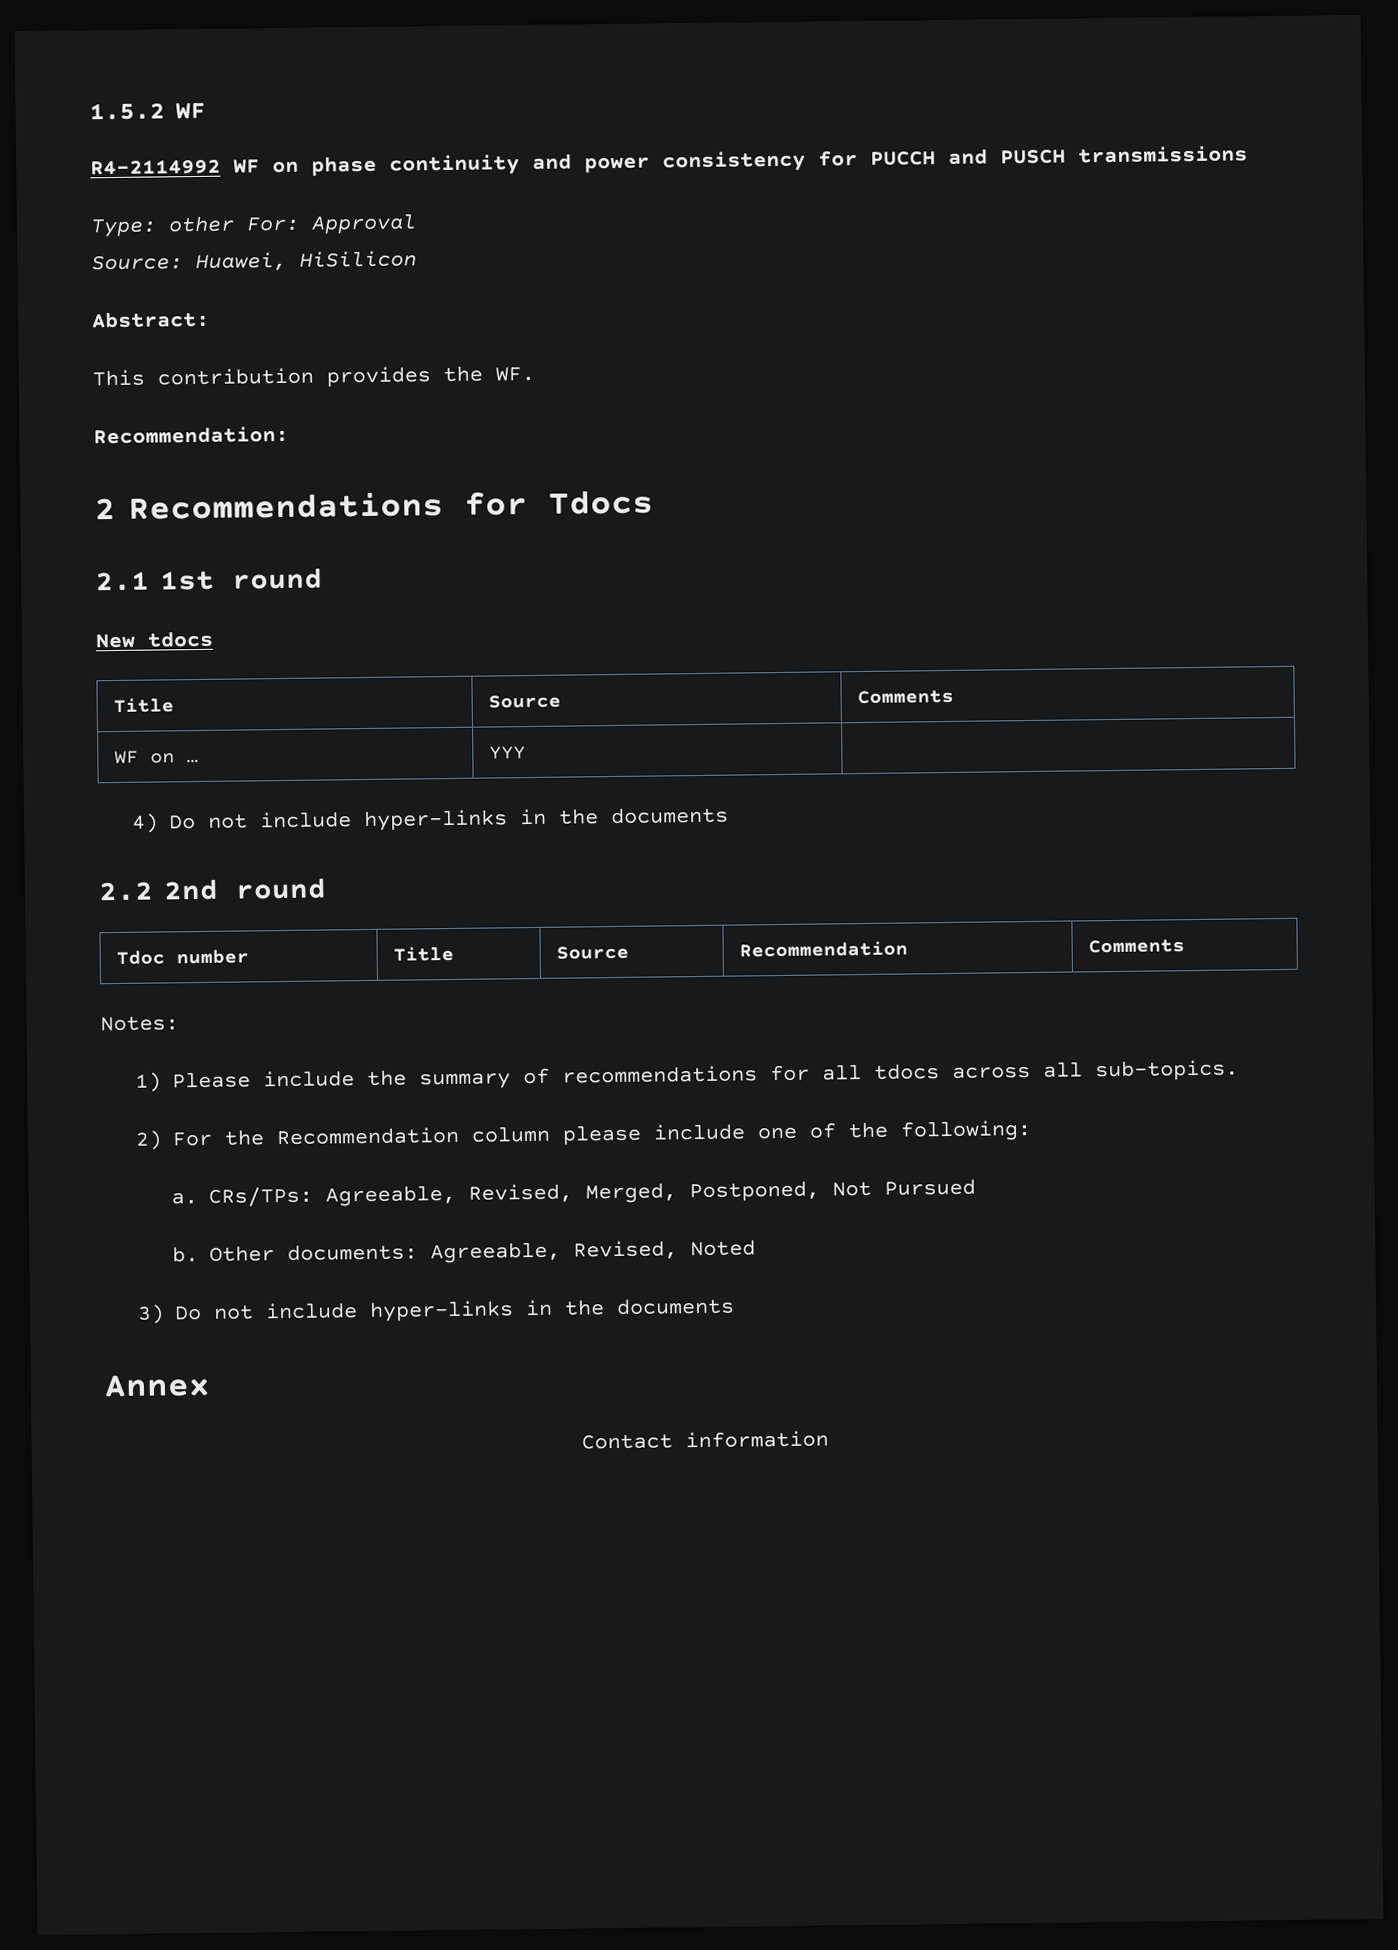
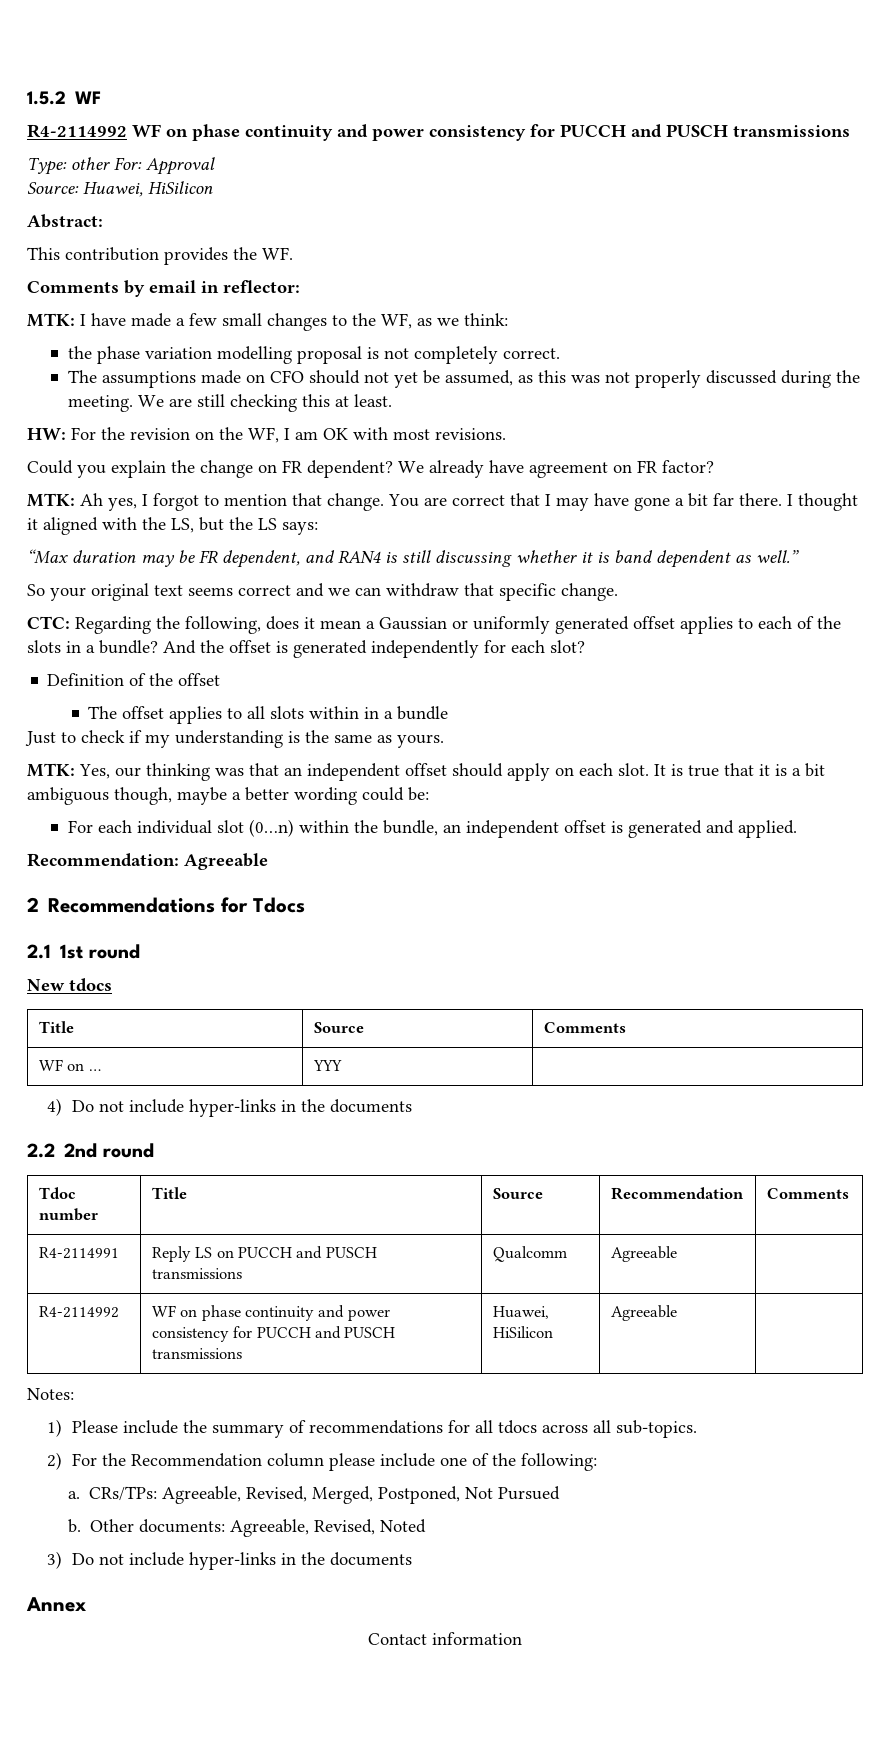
(535, 374) none -> [27,280,300,297] [27,313,508,331] [67,346,560,364] [67,370,860,388] [67,394,392,412] [27,427,506,443] [27,460,714,478] [27,493,858,511] [27,517,318,535] [27,549,799,568] [27,583,618,601] [27,616,841,634] [27,640,585,658] [47,673,221,686] [88,706,449,724] [25,730,444,748] [27,763,825,781] [27,787,429,805] [67,819,797,838] // Comments by email in reflector: // MTK: I have made a few small changes to the WF, as we think: // the phase variation modelling proposal is not completely correct. // The assumptions made on CFO should not yet be assumed, as this was not properly discussed during the meeting. We are still checking this at least. // HW: For the revision on the WF, I am OK with most revisions. // Could you explain the change on FR dependent? We already have agreement on FR factor? // MTK: Ah yes, I forgot to mention that change. You are correct that I may have gone a bit far there. I thought it aligned with the LS, but the LS says: // “Max duration may be FR dependent, and RAN4 is still discussing whether it is band dependent as well.” // So your original text seems correct and we can withdraw that specific change. // CTC: Regarding the following, does it mean a Gaussian or uniformly generated offset applies to each of the slots in a bundle? And the offset is generated independently for each slot? // Definition of the offset // The offset applies to all slots within in a bundle // Just to check if my understanding is the same as yours. // MTK: Yes, our thinking was that an independent offset should apply on each slot. It is true that it is a bit ambiguous though, maybe a better wording could be: // For each individual slot (0…n) within the bundle, an independent offset is generated and applied.
(289, 435) none -> [184,853,268,870] Agreeable
(1185, 946) none -> [38,1247,119,1259] [151,1246,377,1262] [151,1268,242,1279] [492,1246,567,1262] [610,1246,677,1262] [38,1306,119,1318] [151,1305,390,1321] [151,1326,396,1342] [151,1348,242,1359] [492,1306,549,1319] [492,1326,553,1338] [610,1305,677,1321] // R4-2114991 | Reply LS on PUCCH and PUSCH transmissions | Qualcomm | Agreeable | // R4-2114992 | WF on phase continuity and power consistency for PUCCH and PUSCH transmissions | Huawei, HiSilicon | Agreeable |

